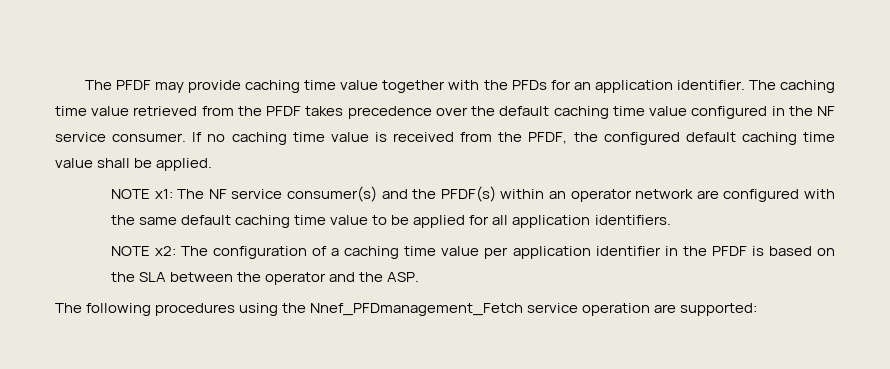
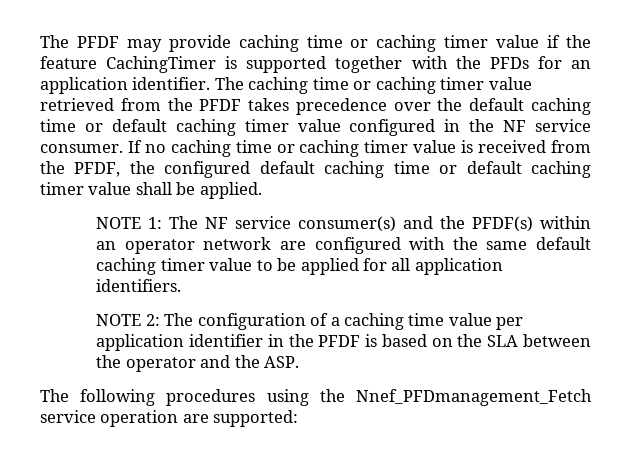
[340,80,379,90] value -> [350,35,592,52] [40,56,327,73] or caching timer value if the feature CachingTimer is supported
(87, 111) none -> [353,77,485,94] or caching timer
(645, 111) none -> [84,119,289,136] or default caching timer
(325, 137) none -> [276,140,409,157] or caching timer
(835, 137) none -> [439,161,592,178] [40,182,84,195] or default caching timer
[154,189,173,199] x1: -> [148,217,163,229] 1:
[294,215,327,225] time -> [160,258,205,271] timer
[154,246,176,256] x2: -> [145,314,160,326] 2:

